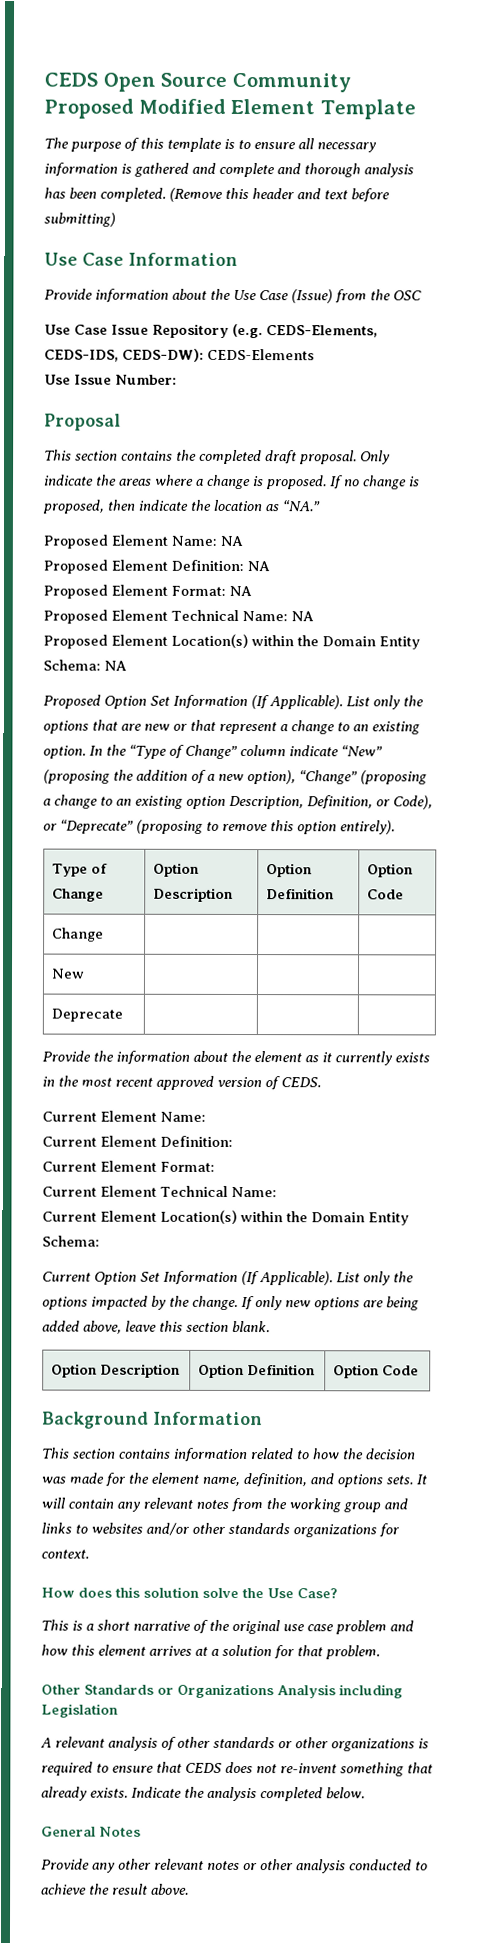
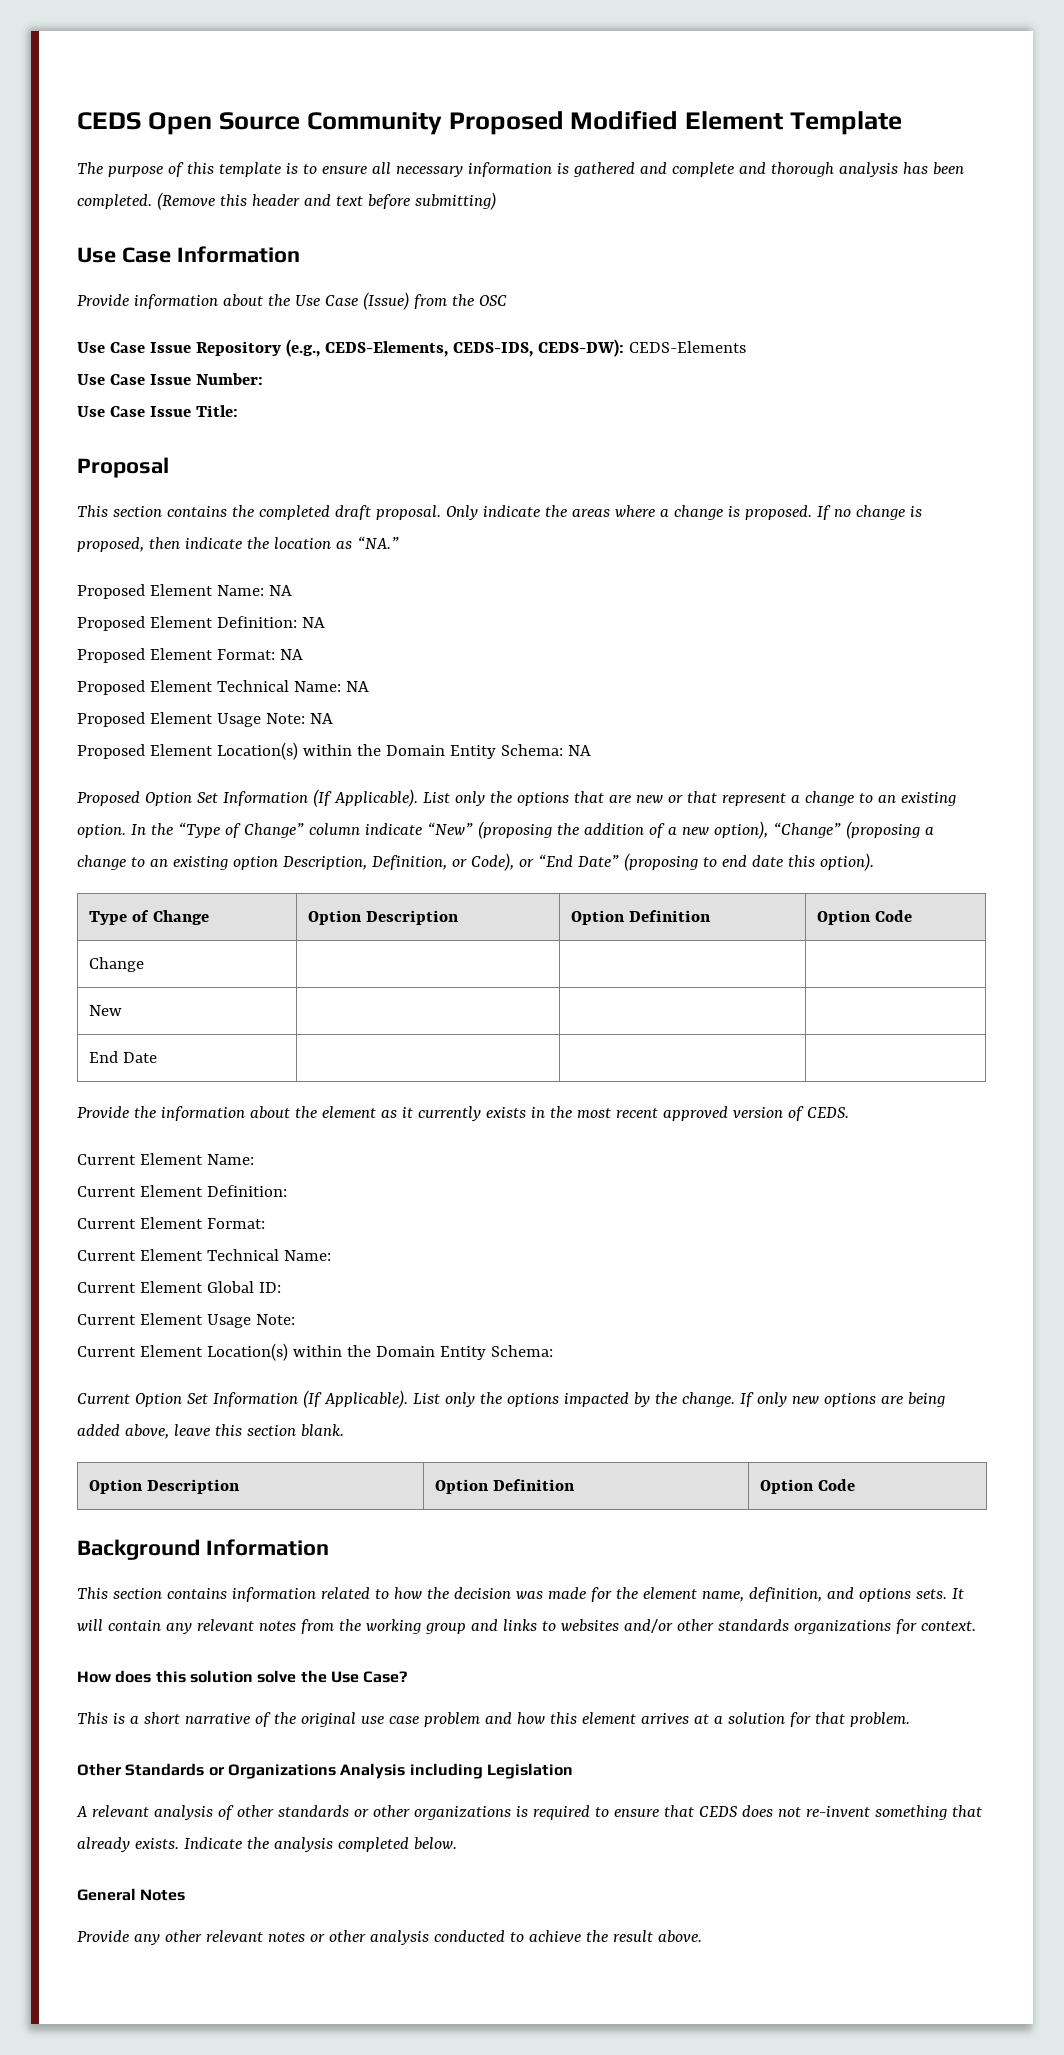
[232,323,263,339] (e.g. -> [285,339,320,357] (e.g.,
(71, 379) none -> [109,374,145,385] Case
(177, 379) none -> [77,405,238,417] // Use Case Issue Title:
(314, 616) none -> [77,712,333,727] // Proposed Element Usage Note: NA
[60,819,395,835] “Deprecate” (proposing to remove this option entirely). -> [537,853,874,871] “End Date” (proposing to end date this option).
[50,1008,123,1022] Deprecate -> [88,1051,157,1063] End Date
(277, 1192) none -> [77,1281,281,1293] [77,1313,295,1328] // Current Element Global ID: // Current Element Usage Note:

